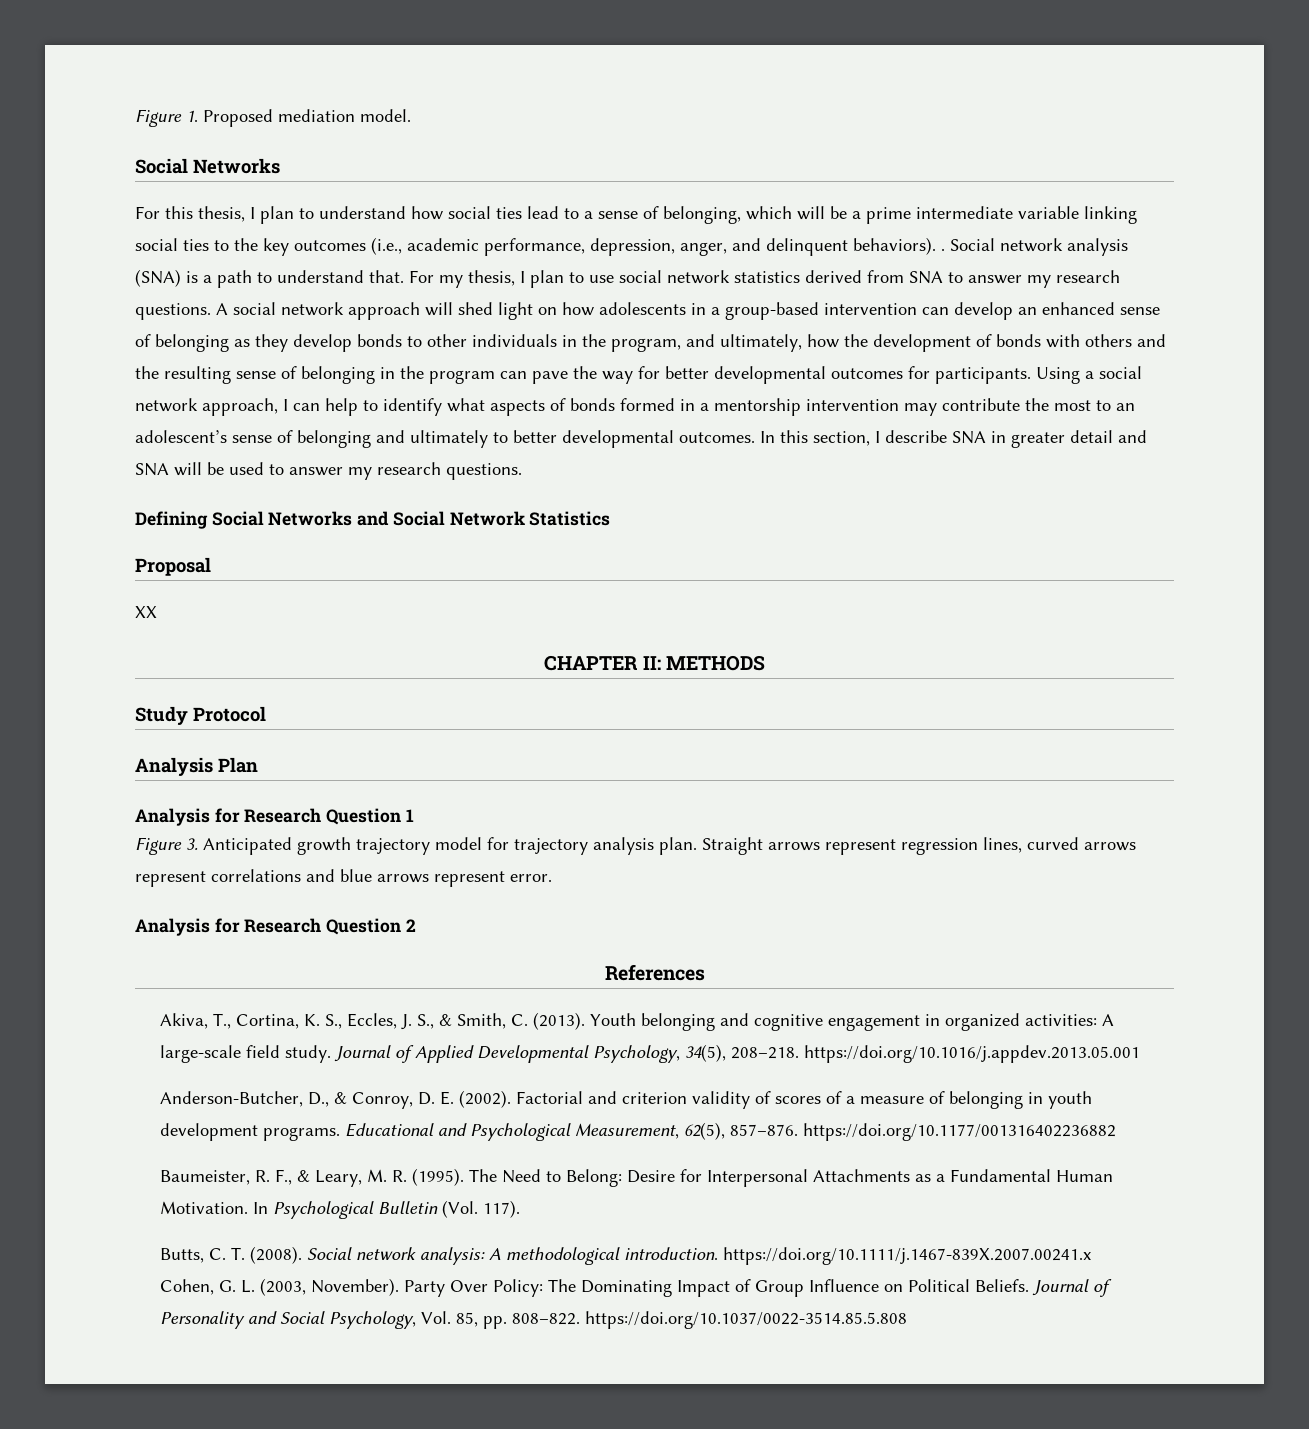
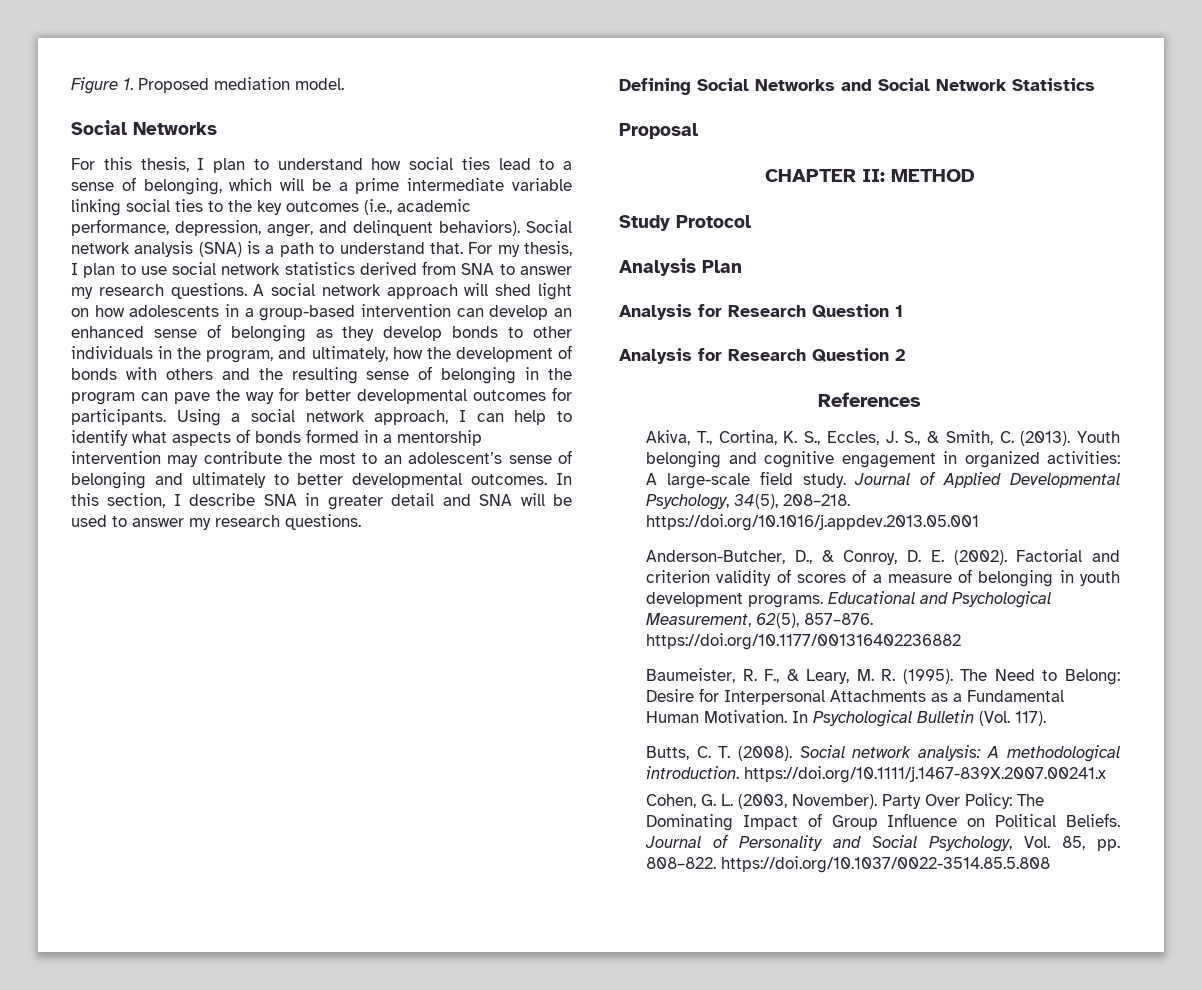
[941,248,945,251] . -> (520, 228) none
[135,606,157,618] // XX -> (698, 131) none
[665,655,765,671] METHODS -> [890,169,975,182] METHOD
[135,837,1136,855] [135,869,552,887] // Figure 3. Anticipated growth trajectory model for trajectory analysis plan. Straight arrows represent regression lines, curved arrows represent correlations and blue arrows represent error. -> (903, 311) none

